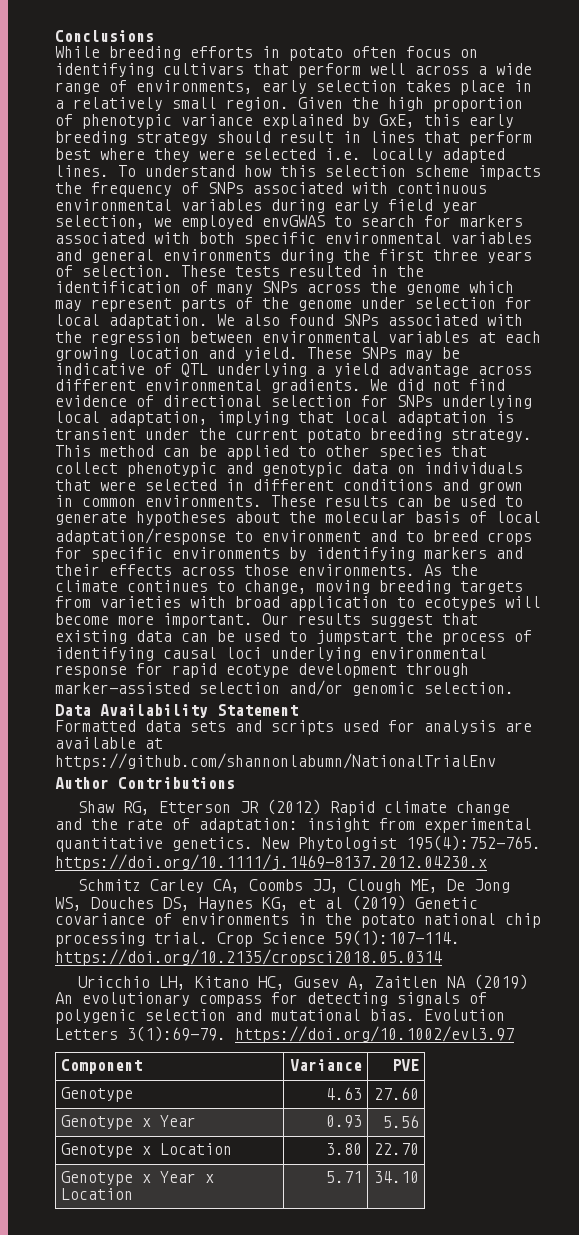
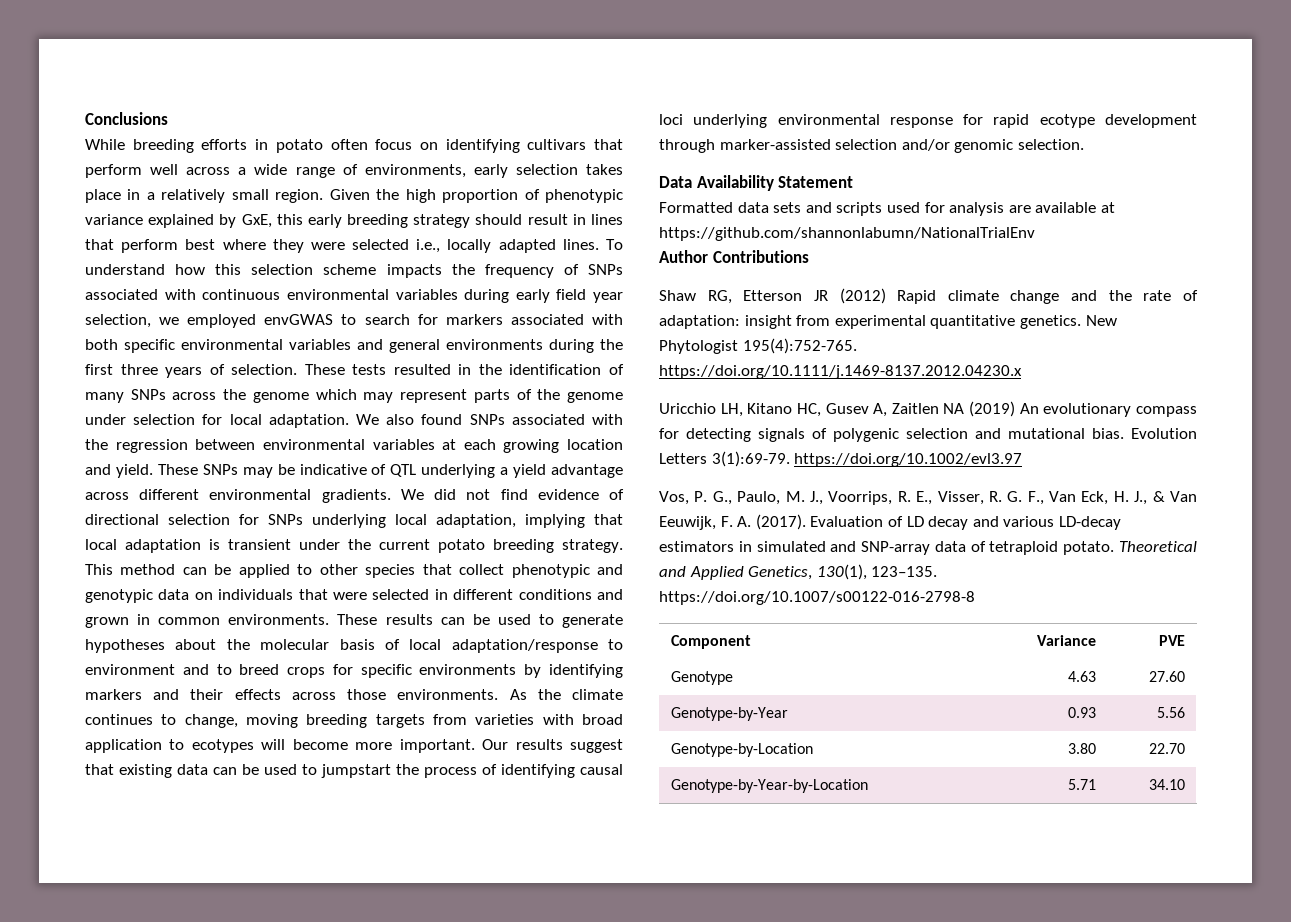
[325,148,361,160] i.e. -> [416,239,441,253] i.e.,
[77,879,510,893] [55,895,478,911] [55,913,541,928] [55,930,460,947] [55,949,442,966] // Schmitz Carley CA, Coombs JJ, Clough ME, De Jong WS, Douches DS, Haynes KG, et al (2019) Genetic covariance of environments in the potato national chip processing trial. Crop Science 59(1):107-114. https://doi.org/10.2135/cropsci2018.05.0314 -> (1022, 372) none
(514, 1034) none -> [659,491,1198,505] [659,514,1121,530] [659,541,1197,555] [659,564,938,580] [659,591,975,605] // Vos, P. G., Paulo, M. J., Voorrips, R. E., Visser, R. G. F., Van Eck, H. J., & Van Eeuwijk, F. A. (2017). Evaluation of LD decay and various LD-decay estimators in simulated and SNP-array data of tetraploid potato. Theoretical and Applied Genetics, 130(1), 123–135. https://doi.org/10.1007/s00122-016-2798-8
[60,1115,196,1130] Genotype x Year -> [670,707,788,721] Genotype-by-Year
[60,1143,232,1158] Genotype x Location -> [670,743,813,757] Genotype-by-Location
[60,1171,214,1186] [60,1188,133,1200] Genotype x Year x Location -> [670,779,868,793] Genotype-by-Year-by-Location

